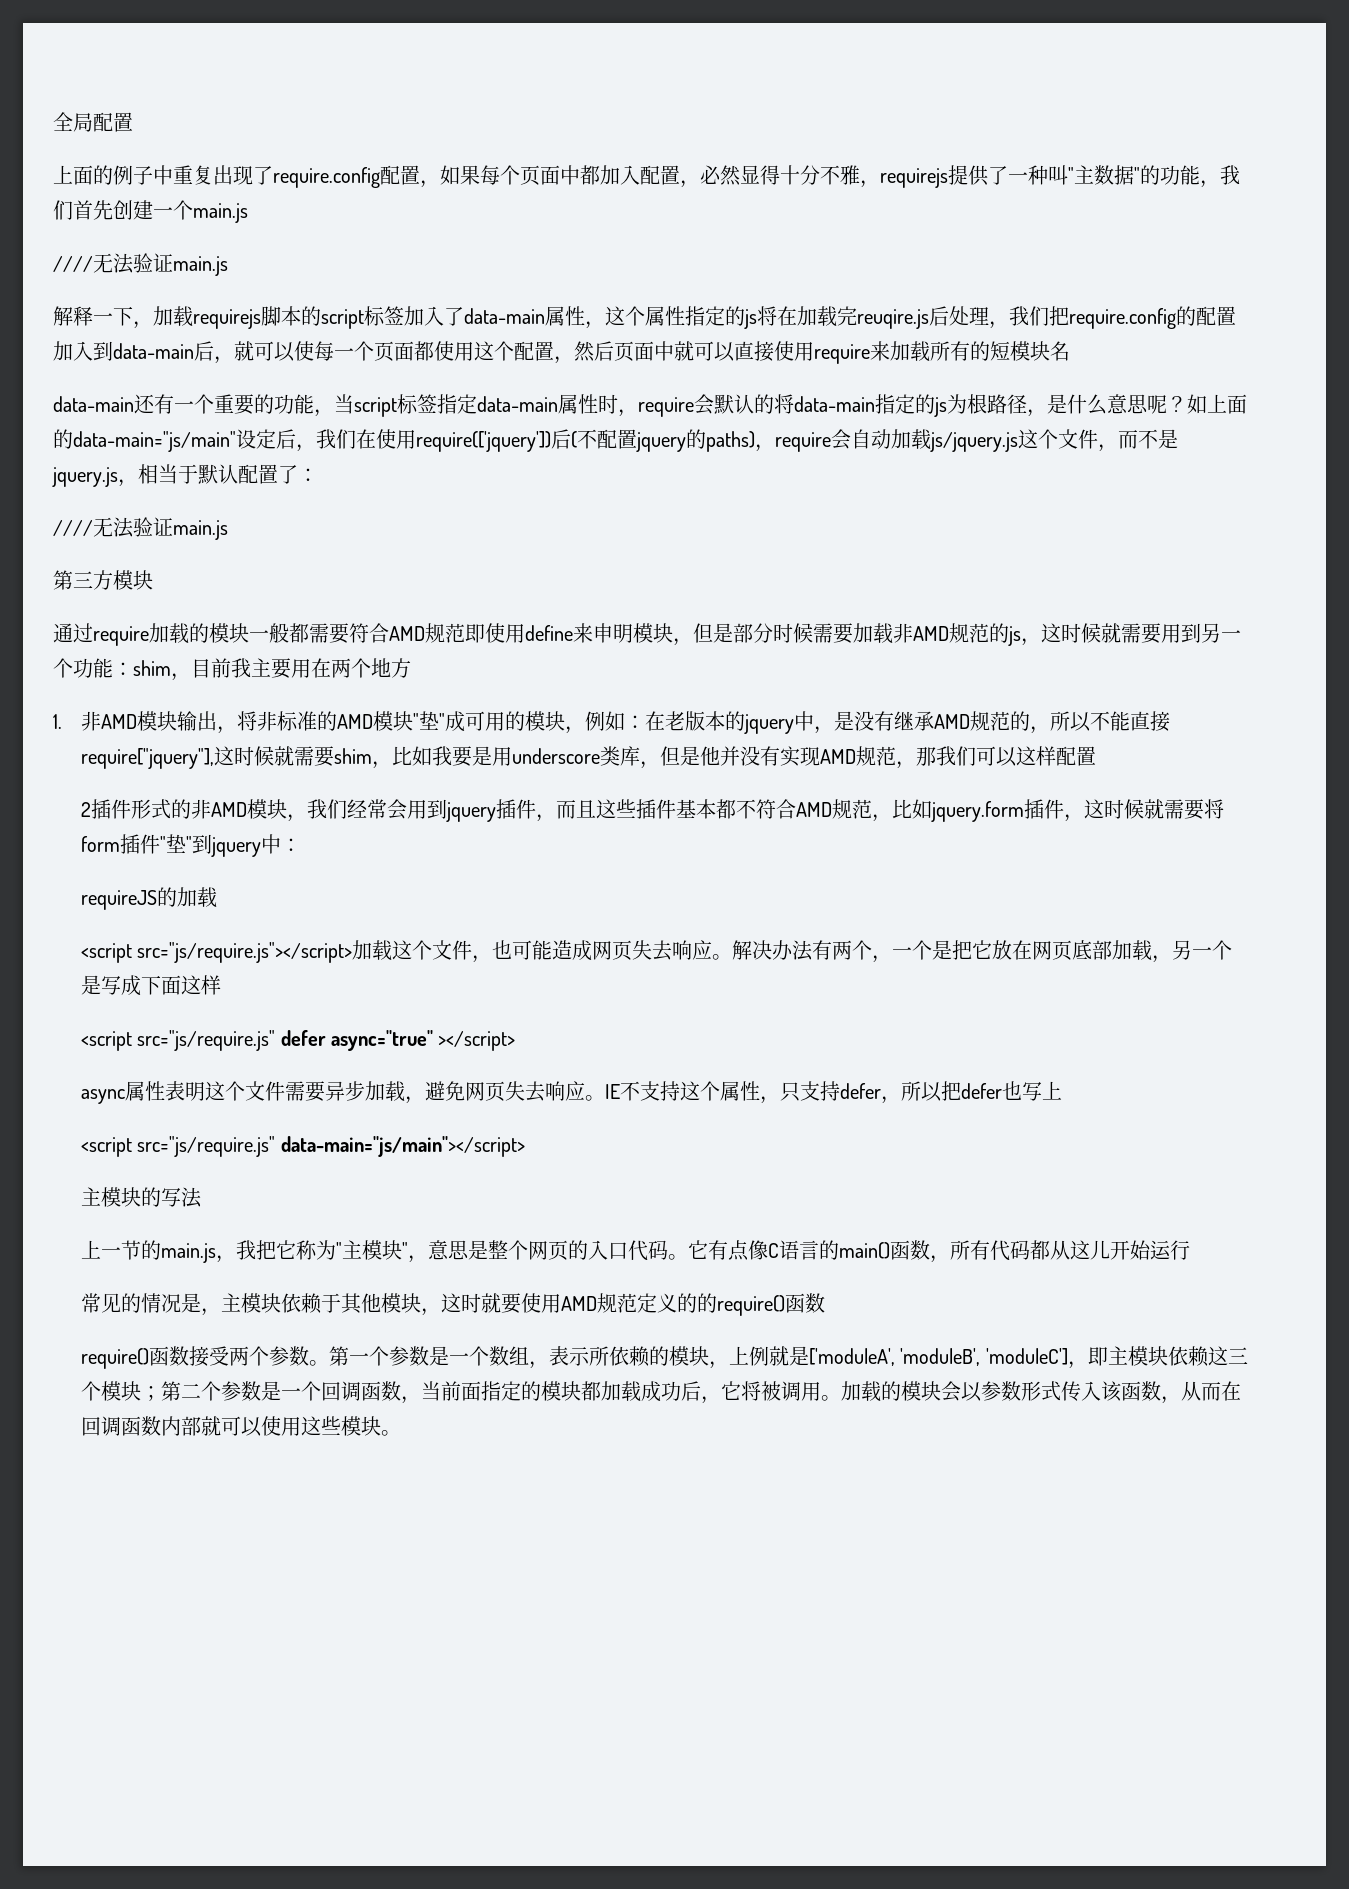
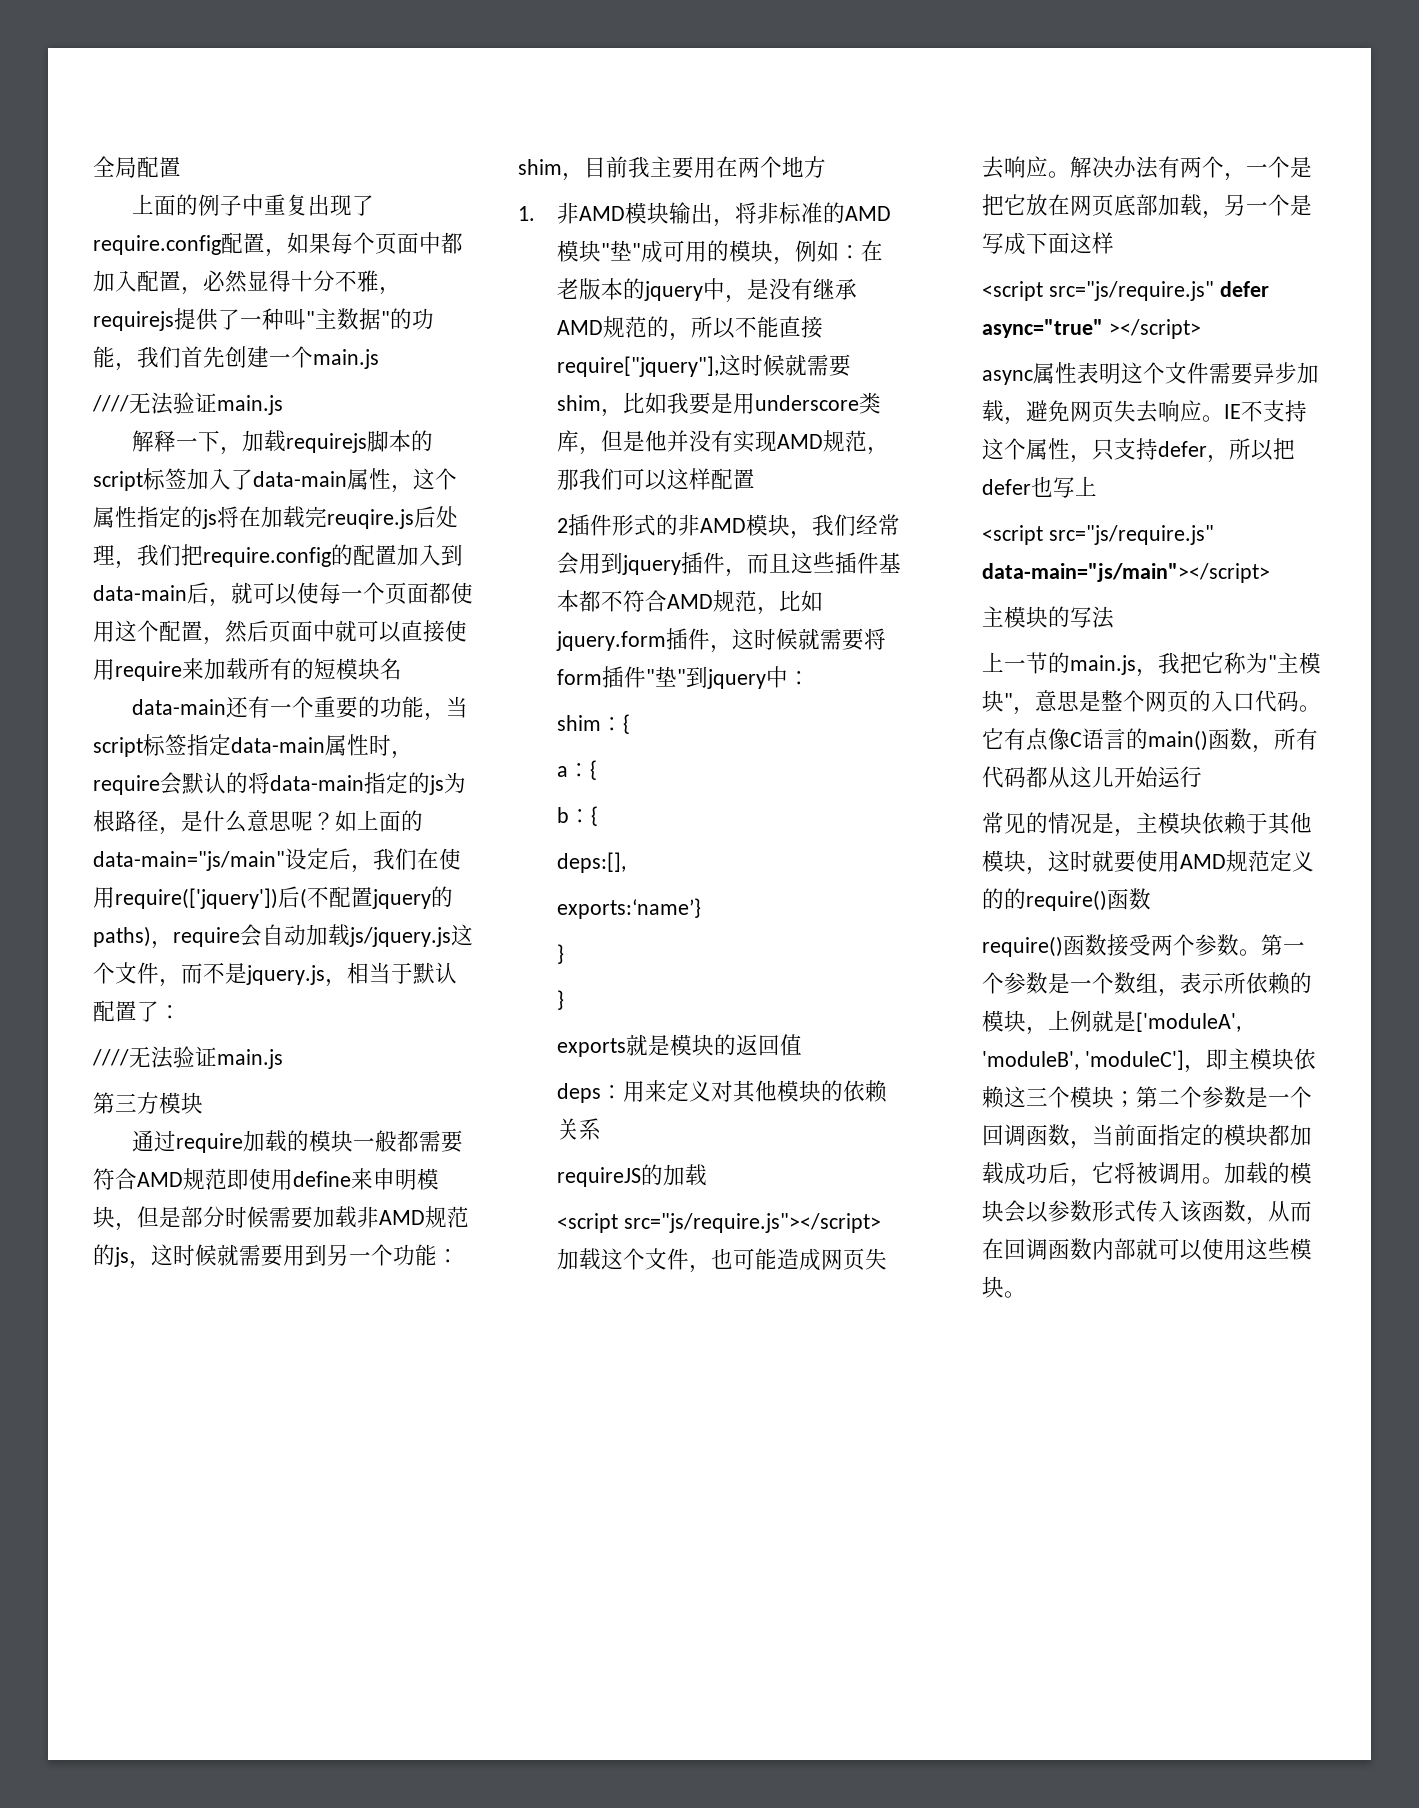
(301, 845) none -> [556,714,630,734] [556,760,597,780] [556,806,598,826] [556,852,626,873] [556,898,701,919] [556,944,564,964] [556,990,564,1010] [556,1034,802,1057] [556,1080,887,1103] [556,1118,601,1140] // shim：{ // a：{ // b：{ // deps:[], // exports:‘name’} // } // } // exports就是模块的返回值 // deps：用来定义对其他模块的依赖关系

